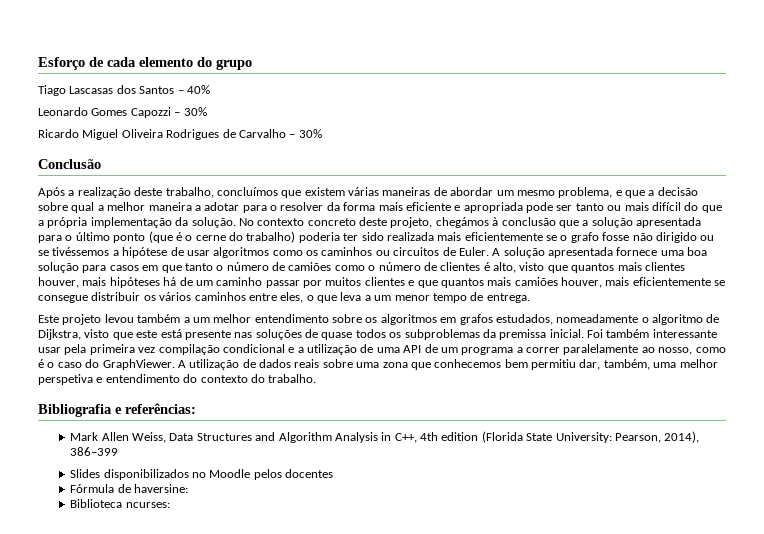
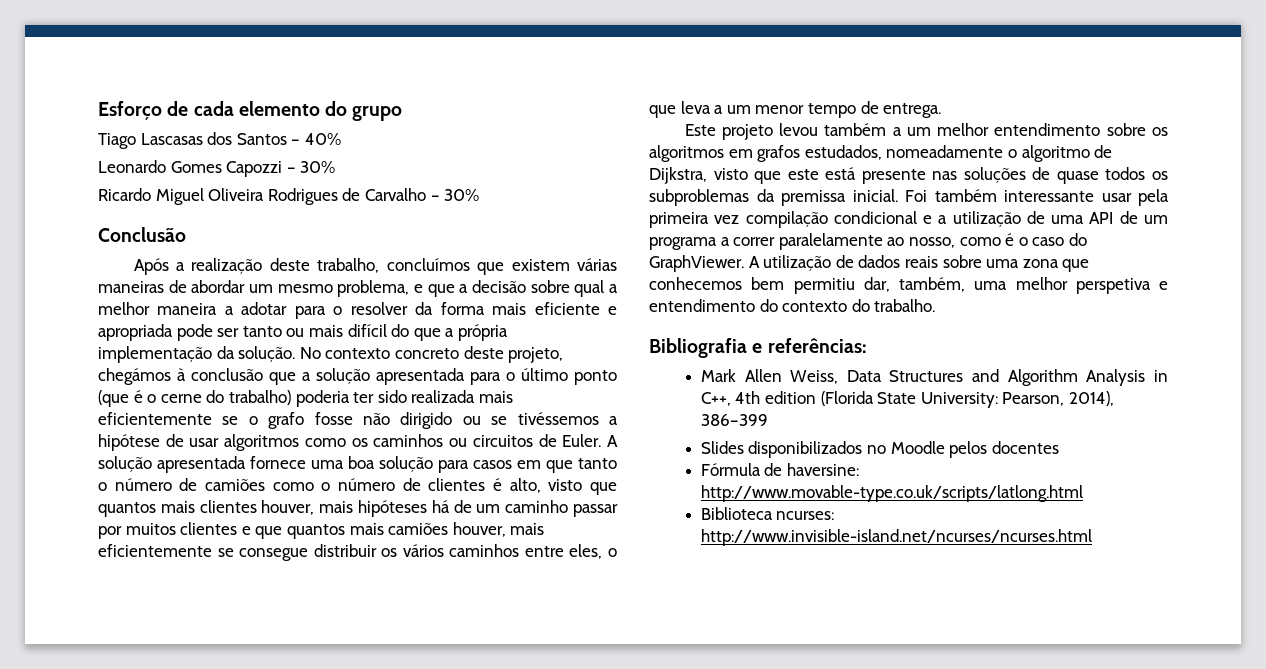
(189, 488) none -> [700,485,1083,502] http://www.movable-type.co.uk/scripts/latlong.html
(170, 505) none -> [700,529,1092,546] http://www.invisible-island.net/ncurses/ncurses.html

